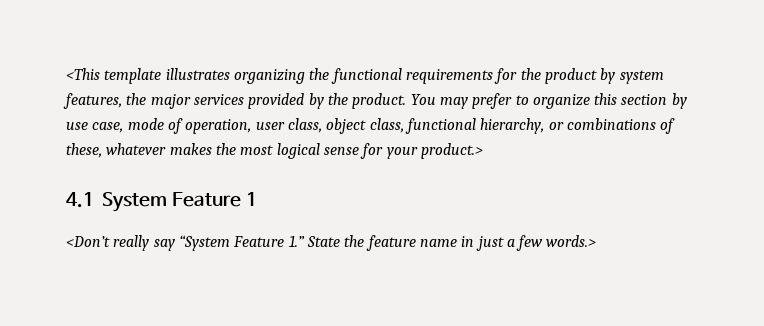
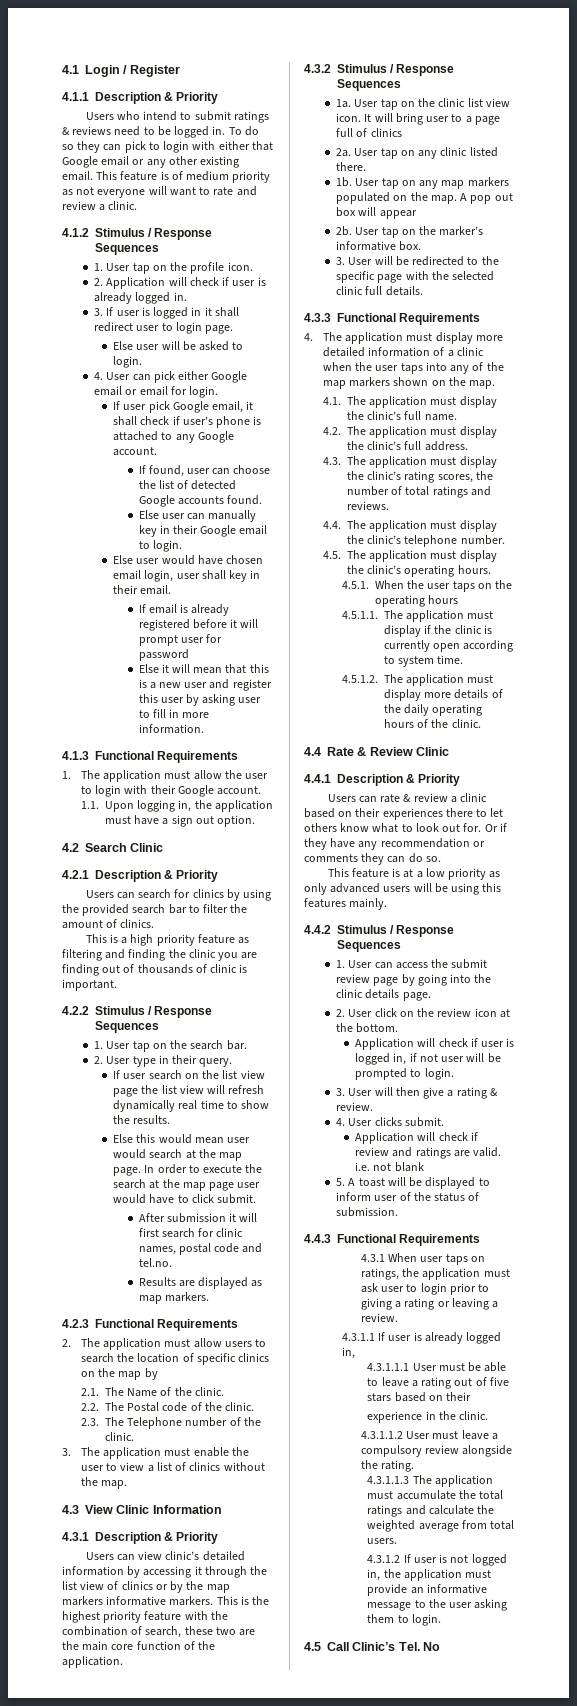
[66,68,664,84] [63,93,687,109] [66,118,676,134] [66,143,483,159] [66,192,258,212] [66,235,597,251] <This template illustrates organizing the functional requirements for the product by system features, the major services provided by the product. You may prefer to organize this section by use case, mode of operation, user class, object class, functional hierarchy, or combinations of these, whatever makes the most logical sense for your product.> // 4.1 System Feature 1 // <Don’t really say “System Feature 1.” State the feature name in just a few words.> -> [62,65,180,77] [62,92,219,104] [85,111,269,123] [62,126,259,138] [62,141,273,153] [62,156,240,168] [62,171,271,183] [62,186,257,198] [62,201,138,211] [62,228,213,240] [95,243,159,255] [94,262,253,274] [94,277,266,289] [94,292,187,304] [94,307,239,319] [94,322,234,334] [113,341,244,351] [113,356,143,368] [94,371,248,383] [94,386,219,398] [113,401,254,413] [113,416,262,428] [113,431,234,443] [113,447,158,456] [138,465,271,477] [138,480,237,490] [138,495,262,507] [138,510,257,522] [138,525,268,537] [138,540,182,552] [113,555,264,565] [113,570,261,582] [113,585,172,595] [138,604,230,616] [138,619,259,631] [138,634,222,646] [138,649,189,661] [138,664,269,674] [138,679,272,691] [138,694,262,706] [138,709,210,718] [138,724,204,734] [62,751,239,763] [62,770,269,782] [80,785,262,797] [80,800,273,812] [104,815,256,827] [62,843,164,852] [62,870,219,882] [85,889,272,901] [62,904,248,916] [62,919,155,929] [85,934,250,946] [62,949,258,961] [62,964,248,976] [62,979,117,991] [62,1006,213,1018] [95,1021,159,1033] [94,1040,247,1052] [94,1055,233,1067] [113,1070,265,1080] [113,1085,265,1097] [113,1100,270,1112] [113,1115,171,1124] [113,1134,251,1144] [113,1149,243,1161] [113,1164,263,1176] [113,1179,261,1191] [113,1194,257,1204] [138,1213,258,1223] [138,1228,244,1238] [138,1243,263,1255] [138,1258,172,1267] [138,1277,263,1289] [138,1292,209,1304] [62,1319,239,1331] [62,1338,267,1350] [80,1353,270,1365] [80,1368,158,1380] [80,1387,224,1397] [80,1402,255,1412] [80,1417,261,1429] [104,1432,134,1441] [62,1447,249,1459] [80,1462,265,1472] [80,1477,128,1489] [62,1505,222,1514] [62,1532,219,1544] [85,1551,245,1561] [62,1566,268,1578] [62,1581,230,1593] [62,1596,270,1606] [62,1611,228,1623] [62,1626,256,1638] [62,1641,216,1651] [62,1656,123,1668] [304,64,455,76] [337,79,401,91] [336,98,510,110] [336,113,500,125] [336,128,402,137] [336,147,498,159] [336,162,367,171] [336,177,509,189] [336,192,513,204] [336,207,417,219] [336,226,484,238] [336,241,422,251] [336,256,499,266] [336,271,495,283] [336,286,423,296] [304,313,481,325] [304,332,503,344] [322,347,484,357] [322,362,504,374] [322,377,496,389] [322,396,497,408] [346,411,457,421] [322,426,497,438] [346,441,468,451] [322,456,497,468] [346,471,493,483] [346,486,491,498] [346,501,389,510] [322,520,497,532] [346,535,505,547] [322,550,497,562] [346,565,491,577] [341,580,513,592] [374,595,459,607] [341,610,494,622] [383,625,492,637] [383,640,514,652] [383,655,464,667] [341,674,494,686] [383,689,503,701] [383,704,483,716] [383,719,481,728] [304,747,450,756] [304,774,461,786] [327,793,488,803] [304,808,504,820] [304,823,507,833] [304,838,485,850] [304,853,441,865] [327,868,501,880] [304,883,502,895] [304,898,388,910] [304,925,455,937] [337,940,401,952] [336,959,488,969] [336,974,492,986] [336,989,431,1001] [336,1008,510,1018] [336,1023,399,1033] [355,1038,515,1050] [355,1053,501,1065] [355,1068,454,1080] [336,1087,498,1099] [336,1102,374,1111] [336,1117,444,1127] [355,1132,478,1144] [355,1147,502,1159] [355,1162,424,1172] [336,1177,490,1189] [336,1192,480,1202] [336,1207,399,1217] [304,1234,481,1246] [360,1253,485,1265] [360,1268,510,1280] [360,1283,489,1295] [360,1298,498,1310] [360,1313,398,1322] [341,1332,502,1344] [341,1347,355,1359] [367,1362,507,1372] [367,1377,509,1389] [367,1392,472,1402] [367,1411,489,1423] [360,1430,498,1440] [360,1445,513,1457] [360,1460,415,1472] [367,1475,493,1487] [367,1490,504,1500] [367,1505,495,1517] [367,1520,515,1532] [367,1538,398,1544] [367,1554,507,1566] [367,1569,492,1581] [367,1584,487,1596] [367,1599,508,1611] [367,1614,441,1626] [304,1642,441,1651] 4.1 Login / Register // 4.1.1 Description & Priority // Users who intend to submit ratings & reviews need to be logged in. To do so they can pick to login with either that Google email or any other existing email. This feature is of medium priority as not everyone will want to rate and review a clinic. // 4.1.2 Stimulus / Response Sequences // 1. User tap on the profile icon. // 2. Application will check if user is already logged in. // 3. If user is logged in it shall redirect user to login page. // Else user will be asked to login. // 4. User can pick either Google email or email for login. // If user pick Google email, it shall check if user’s phone is attached to any Google account. // If found, user can choose the list of detected Google accounts found. // Else user can manually key in their Google email to login. // Else user would have chosen email login, user shall key in their email. // If email is already registered before it will prompt user for password // Else it will mean that this is a new user and register this user by asking user to fill in more information. // 4.1.3 Functional Requirements // 1. The application must allow the user to login with their Google account. // 1.1. Upon logging in, the application must have a sign out option. // 4.2 Search Clinic // 4.2.1 Description & Priority // Users can search for clinics by using the provided search bar to filter the amount of clinics. // This is a high priority feature as filtering and finding the clinic you are finding out of thousands of clinic is important. // 4.2.2 Stimulus / Response Sequences // 1. User tap on the search bar. // 2. User type in their query. // If user search on the list view page the list view will refresh dynamically real time to show the results. // Else this would mean user would search at the map page. In order to execute the search at the map page user would have to click submit. // After submission it will first search for clinic names, postal code and tel.no. // Results are displayed as map markers. // 4.2.3 Functional Requirements // 2. The application must allow users to search the location of specific clinics on the map by // 2.1. The Name of the clinic. // 2.2. The Postal code of the clinic. // 2.3. The Telephone number of the clinic. // 3. The application must enable the user to view a list of clinics without the map. // 4.3 View Clinic Information // 4.3.1 Description & Priority // Users can view clinic’s detailed information by accessing it through the list view of clinics or by the map markers informative markers. This is the highest priority feature with the combination of search, these two are the main core function of the application. // 4.3.2 Stimulus / Response Sequences // 1a. User tap on the clinic list view icon. It will bring user to a page full of clinics // 2a. User tap on any clinic listed there. // 1b. User tap on any map markers populated on the map. A pop out box will appear // 2b. User tap on the marker’s informative box. // 3. User will be redirected to the specific page with the selected clinic full details. // 4.3.3 Functional Requirements // 4. The application must display more detailed information of a clinic when the user taps into any of the map markers shown on the map. // 4.1. The application must display the clinic’s full name. // 4.2. The application must display the clinic’s full address. // 4.3. The application must display the clinic’s rating scores, the number of total ratings and reviews. // 4.4. The application must display the clinic’s telephone number. // 4.5. The application must display the clinic’s operating hours. // 4.5.1. When the user taps on the operating hours // 4.5.1.1. The application must display if the clinic is currently open according to system time. // 4.5.1.2. The application must display more details of the daily operating hours of the clinic. // 4.4 Rate & Review Clinic // 4.4.1 Description & Priority // Users can rate & review a clinic based on their experiences there to let others know what to look out for. Or if they have any recommendation or comments they can do so. // This feature is at a low priority as only advanced users will be using this features mainly. // 4.4.2 Stimulus / Response Sequences // 1. User can access the submit review page by going into the clinic details page. // 2. User click on the review icon at the bottom. // Application will check if user is logged in, if not user will be prompted to login. // 3. User will then give a rating & review. // 4. User clicks submit. // Application will check if review and ratings are valid. i.e. not blank // 5. A toast will be displayed to inform user of the status of submission. // 4.4.3 Functional Requirements // 4.3.1 When user taps on ratings, the application must ask user to login prior to giving a rating or leaving a review. // 4.3.1.1 If user is already logged in, // 4.3.1.1.1 User must be able to leave a rating out of five stars based on their // experience in the clinic. // 4.3.1.1.2 User must leave a compulsory review alongside the rating. // 4.3.1.1.3 The application must accumulate the total ratings and calculate the weighted average from total users. // 4.3.1.2 If user is not logged in, the application must provide an informative message to the user asking them to login. // 4.5 Call Clinic’s Tel. No

